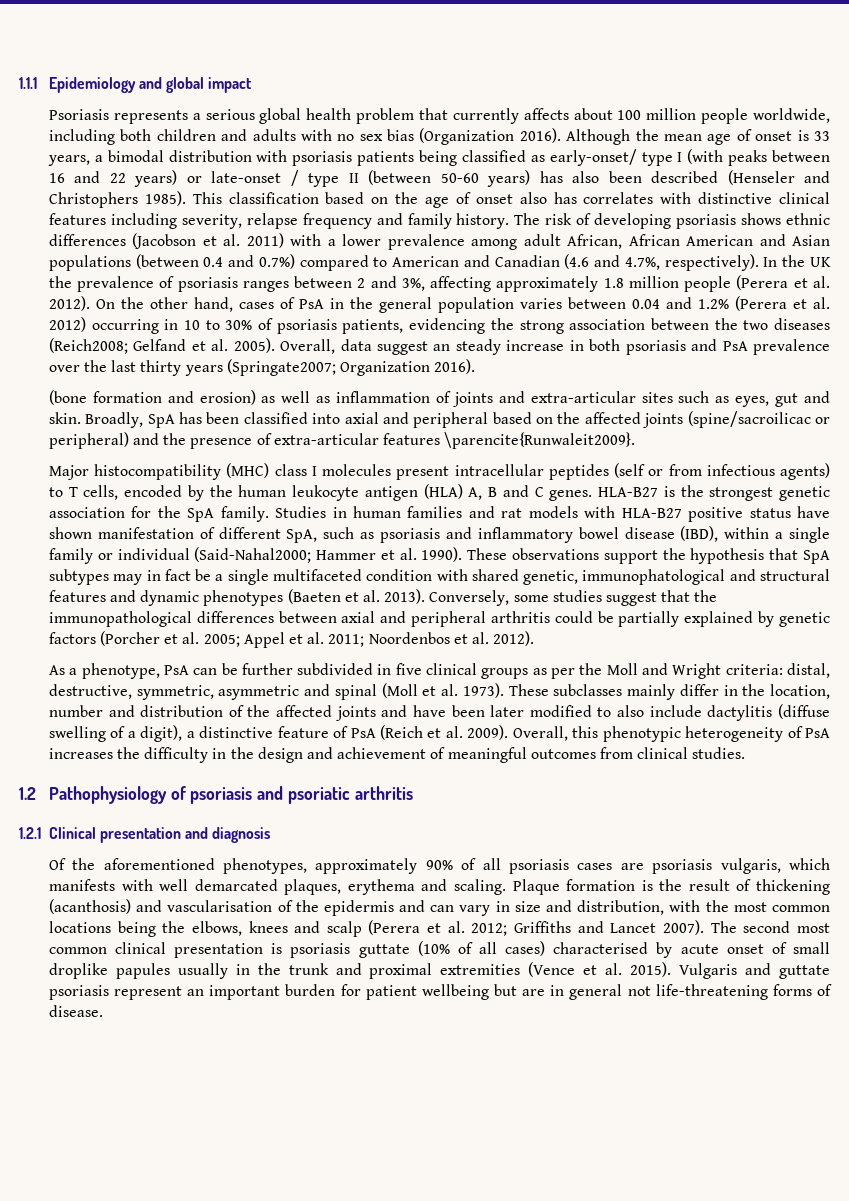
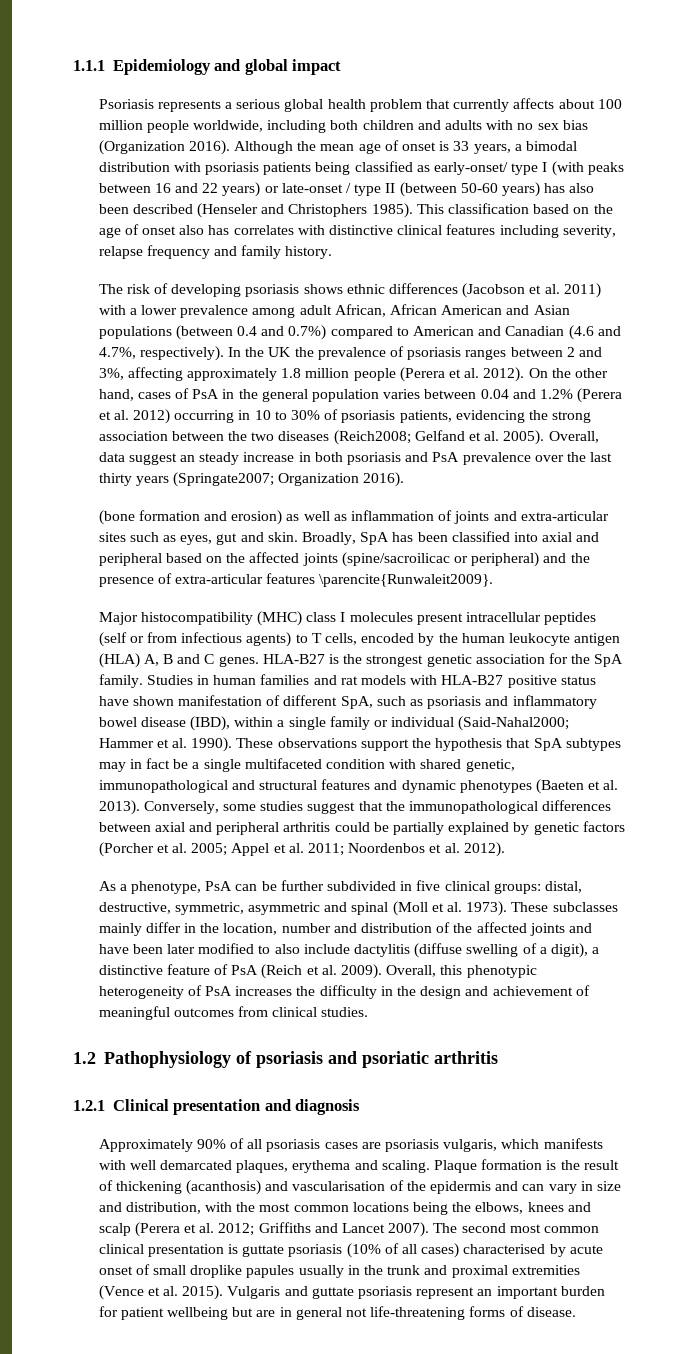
(510, 221) none -> (333, 252) //
[582,569,726,585] immunophatological -> [98,780,228,793] immunopathological
[481,663,783,679] groups as per the Moll and Wright criteria: -> [493,883,541,894] groups:
[48,858,418,874] Of the aforementioned phenotypes, approximately -> [98,1139,193,1152] Approximately
[290,943,410,958] psoriasis guttate -> [242,1244,343,1257] guttate psoriasis

